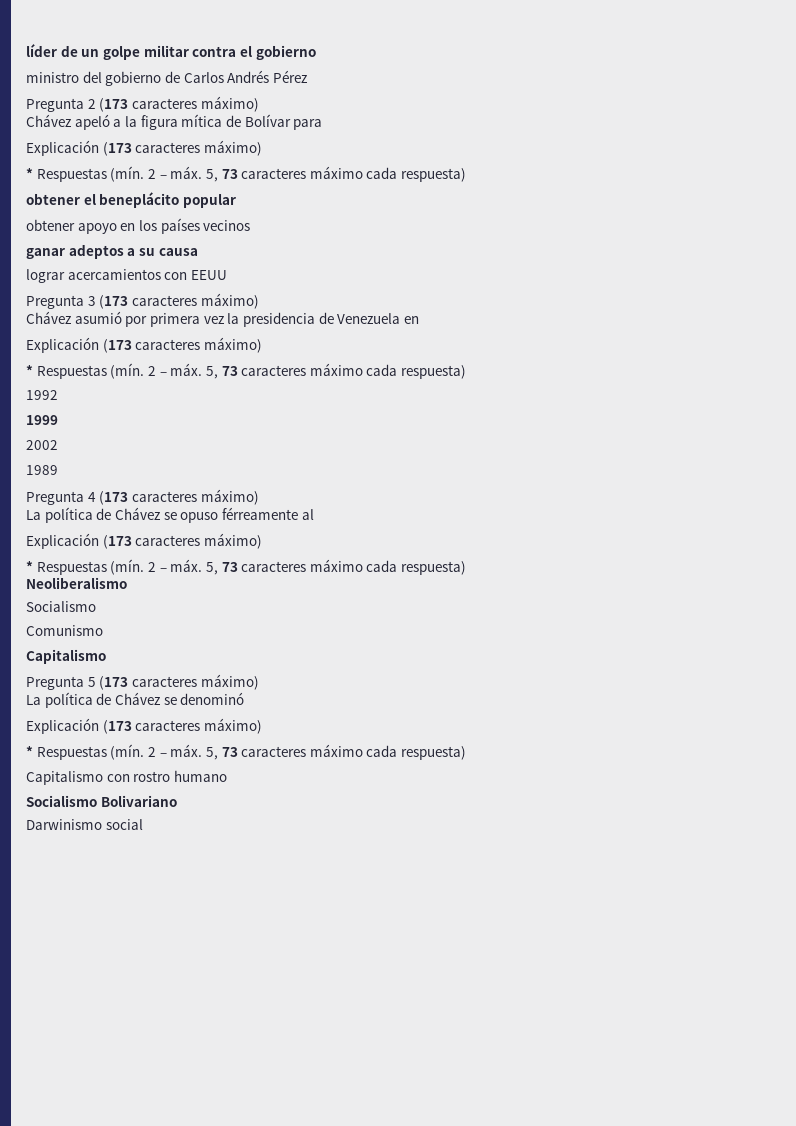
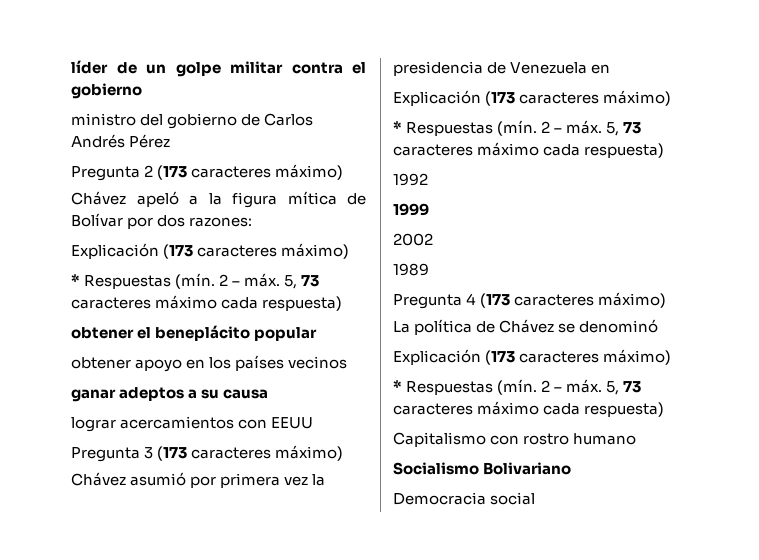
[293,119,323,130] para -> [127,215,253,229] por dos razones:
[26,507,314,523] [26,533,262,549] [26,559,467,575] [26,577,127,589] [26,601,96,612] [26,625,103,636] [26,649,106,664] [26,674,259,690] // La política de Chávez se opuso férreamente al // Explicación (173 caracteres máximo) // * Respuestas (mín. 2 – máx. 5, 73 caracteres máximo cada respuesta) // Neoliberalismo // Socialismo // Comunismo // Capitalismo // Pregunta 5 (173 caracteres máximo) -> (667, 300) none
[26,819,102,830] Darwinismo -> [393,492,486,505] Democracia

